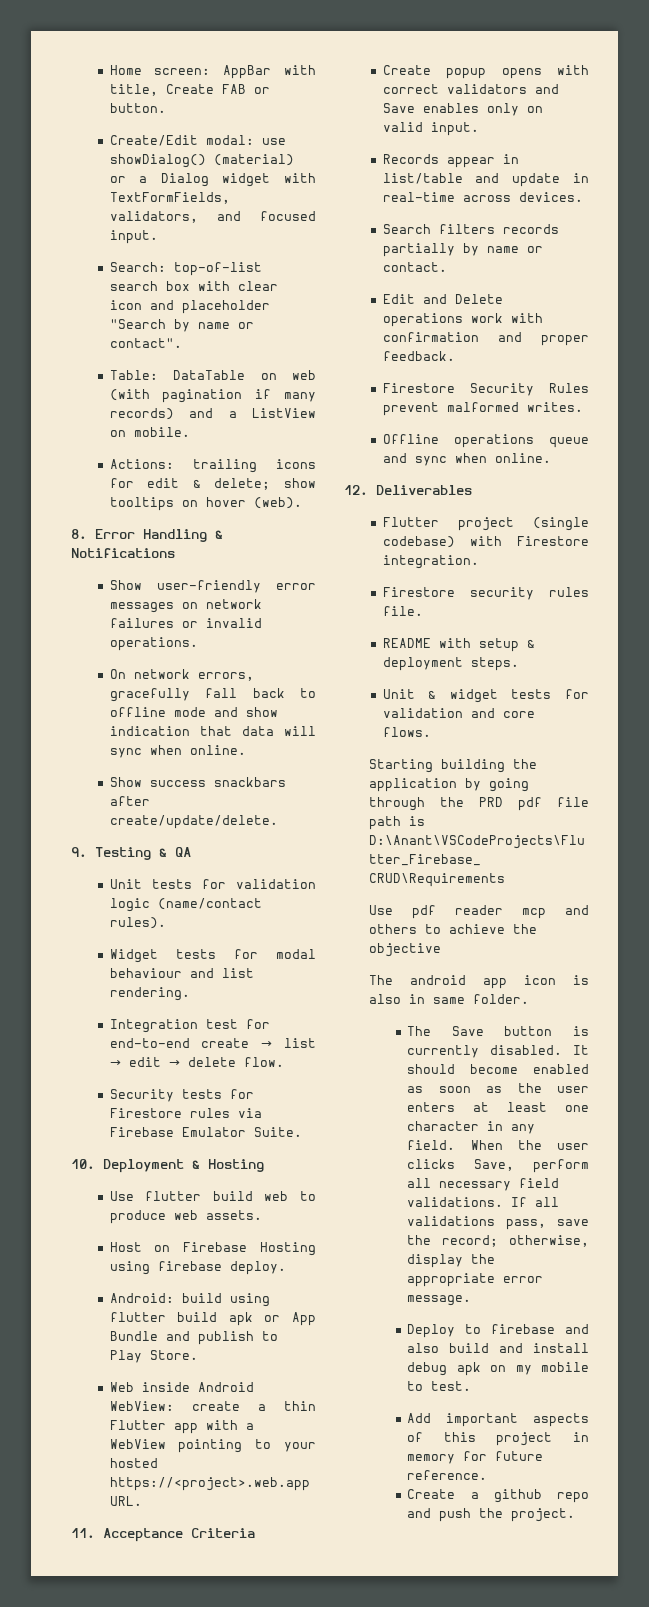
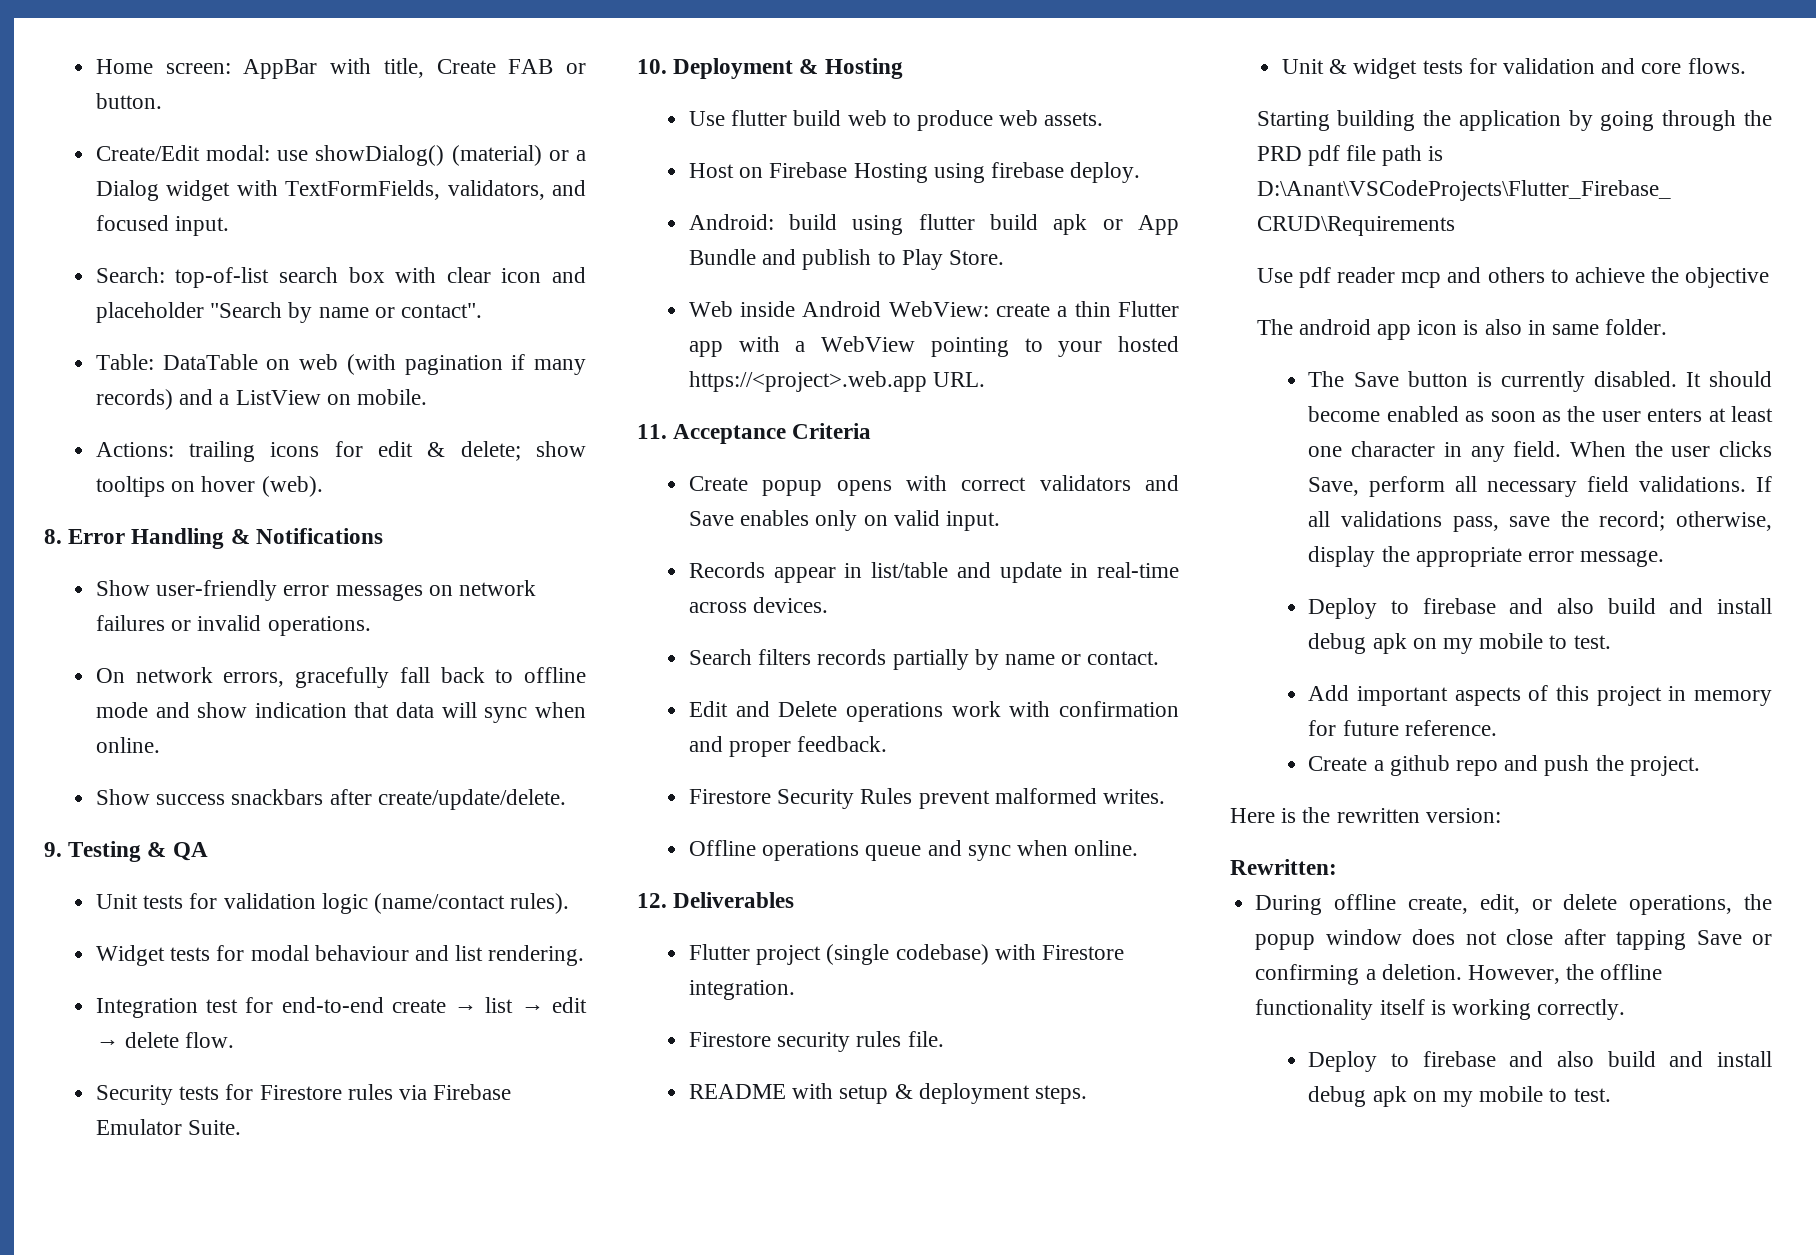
(576, 1515) none -> [1230,807,1501,823] [1230,859,1337,875] [1255,894,1772,915] [1255,929,1772,950] [1255,964,1663,985] [1255,999,1626,1020] [1308,1051,1772,1072] [1308,1086,1611,1107] // Here is the rewritten version: // Rewritten: // During offline create, edit, or delete operations, the popup window does not close after tapping Save or confirming a deletion. However, the offline functionality itself is working correctly. // Deploy to firebase and also build and install debug apk on my mobile to test.

